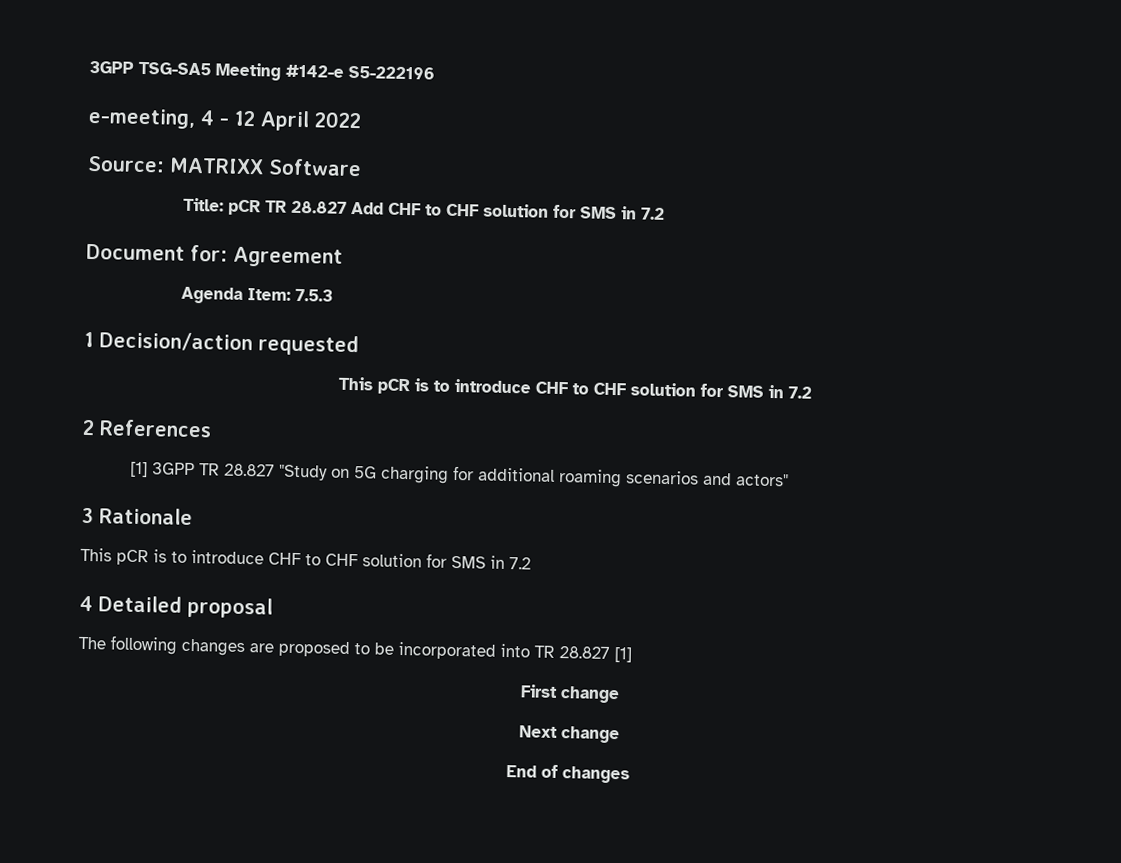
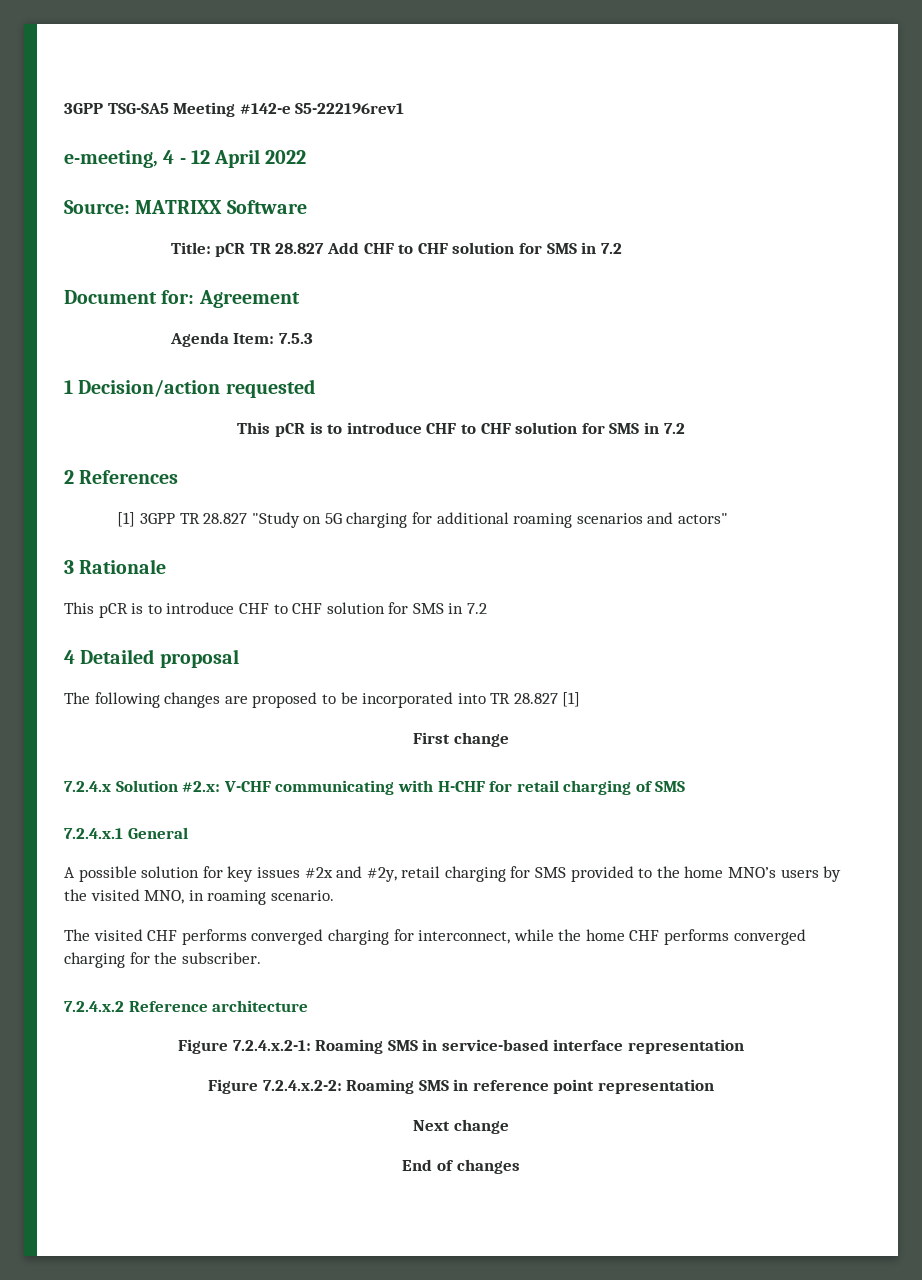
[348,65,435,80] S5-222196 -> [295,103,405,114] S5-222196rev1
(620, 695) none -> [64,780,686,795] [64,827,188,839] [64,866,842,882] [64,889,334,905] [64,929,806,945] [64,952,261,968] [64,1000,309,1012] [177,1039,745,1054] [207,1079,715,1094] // 7.2.4.x Solution #2.x: V-CHF communicating with H-CHF for retail charging of SMS // 7.2.4.x.1 General // A possible solution for key issues #2x and #2y, retail charging for SMS provided to the home MNO’s users by the visited MNO, in roaming scenario. // The visited CHF performs converged charging for interconnect, while the home CHF performs converged charging for the subscriber. // 7.2.4.x.2 Reference architecture // Figure 7.2.4.x.2-1: Roaming SMS in service-based interface representation // Figure 7.2.4.x.2-2: Roaming SMS in reference point representation

